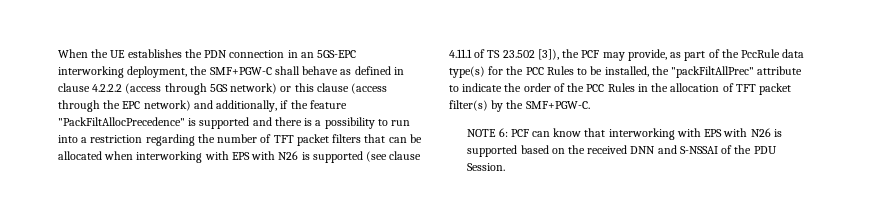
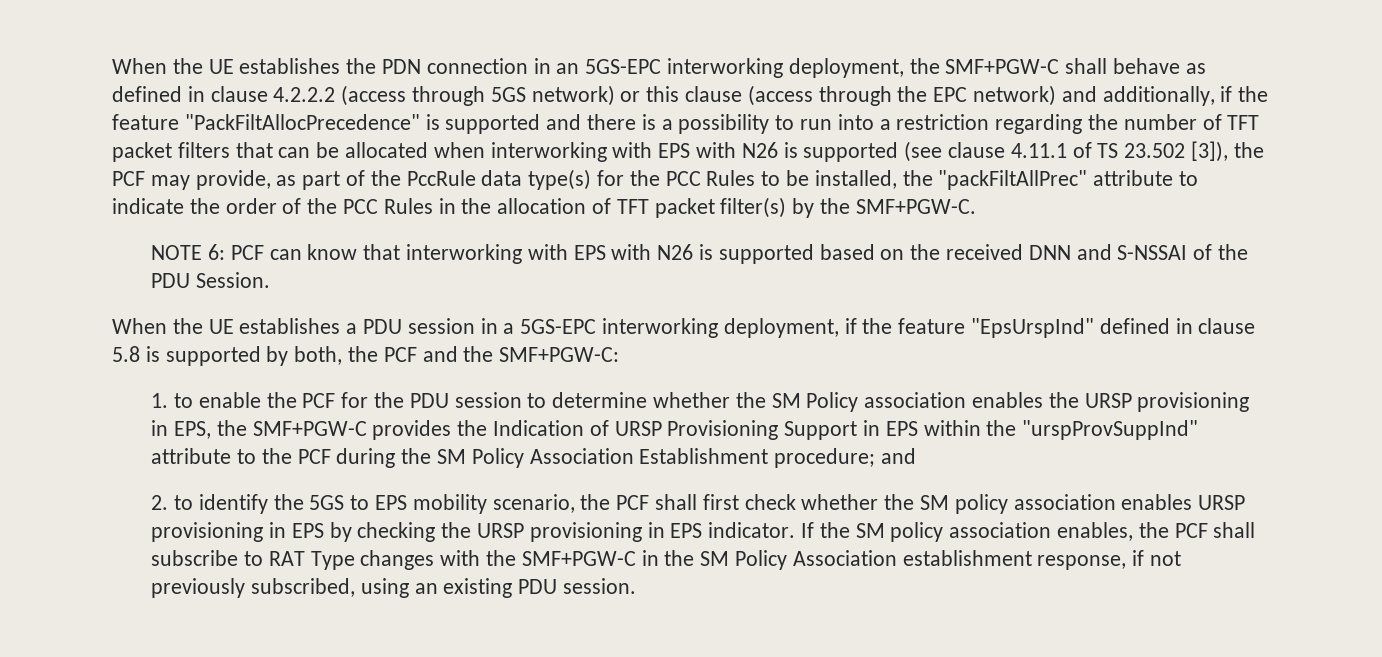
(506, 167) none -> [112,318,1256,338] [112,346,620,366] [151,392,1250,412] [151,420,1199,440] [151,448,916,468] [151,494,1246,514] [151,522,1256,542] [151,550,1182,570] [151,578,636,598] // When the UE establishes a PDU session in a 5GS-EPC interworking deployment, if the feature "EpsUrspInd" defined in clause 5.8 is supported by both, the PCF and the SMF+PGW-C: // 1. to enable the PCF for the PDU session to determine whether the SM Policy association enables the URSP provisioning in EPS, the SMF+PGW-C provides the Indication of URSP Provisioning Support in EPS within the "urspProvSuppInd" attribute to the PCF during the SM Policy Association Establishment procedure; and // 2. to identify the 5GS to EPS mobility scenario, the PCF shall first check whether the SM policy association enables URSP provisioning in EPS by checking the URSP provisioning in EPS indicator. If the SM policy association enables, the PCF shall subscribe to RAT Type changes with the SMF+PGW-C in the SM Policy Association establishment response, if not previously subscribed, using an existing PDU session.

